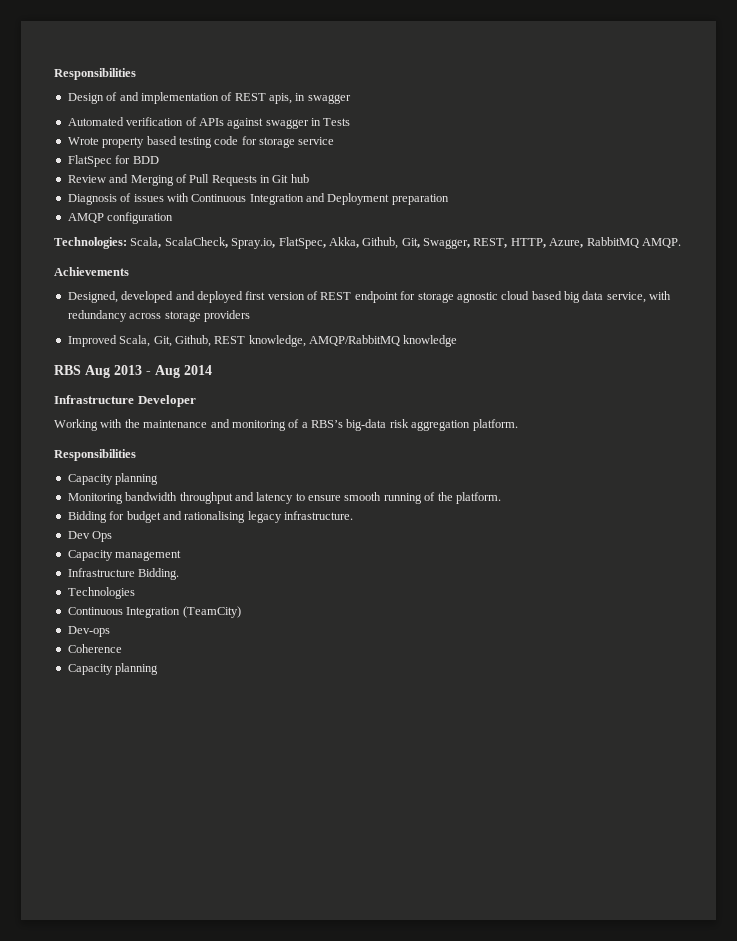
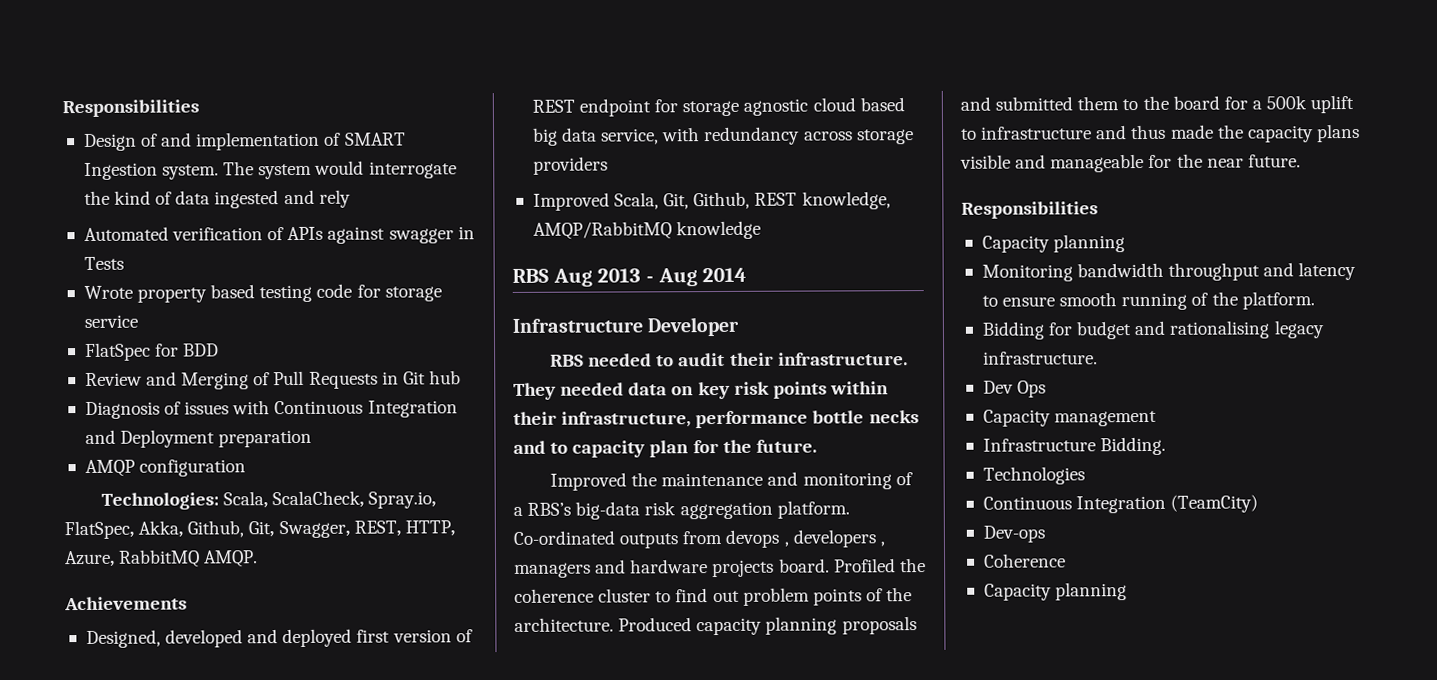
[234,93,351,104] REST apis, in swagger -> [344,132,406,146] [83,160,457,180] [83,189,351,209] SMART Ingestion system. The system would interrogate the kind of data ingested and rely
[54,419,123,431] Working with -> [549,352,908,367] [513,381,889,400] [513,410,919,429] [513,439,817,458] [549,472,627,491] RBS needed to audit their infrastructure. They needed data on key risk points within their infrastructure, performance bottle necks and to capacity plan for the future. // Improved
(518, 425) none -> [513,529,885,549] [514,558,926,578] [514,587,913,606] [514,616,917,636] [960,94,1355,114] [961,123,1360,143] [960,153,1301,173] Co-ordinated outputs from devops , developers , managers and hardware projects board. Profiled the coherence cluster to find out problem points of the architecture. Produced capacity planning proposals and submitted them to the board for a 500k uplift to infrastructure and thus made the capacity plans visible and manageable for the near future.

